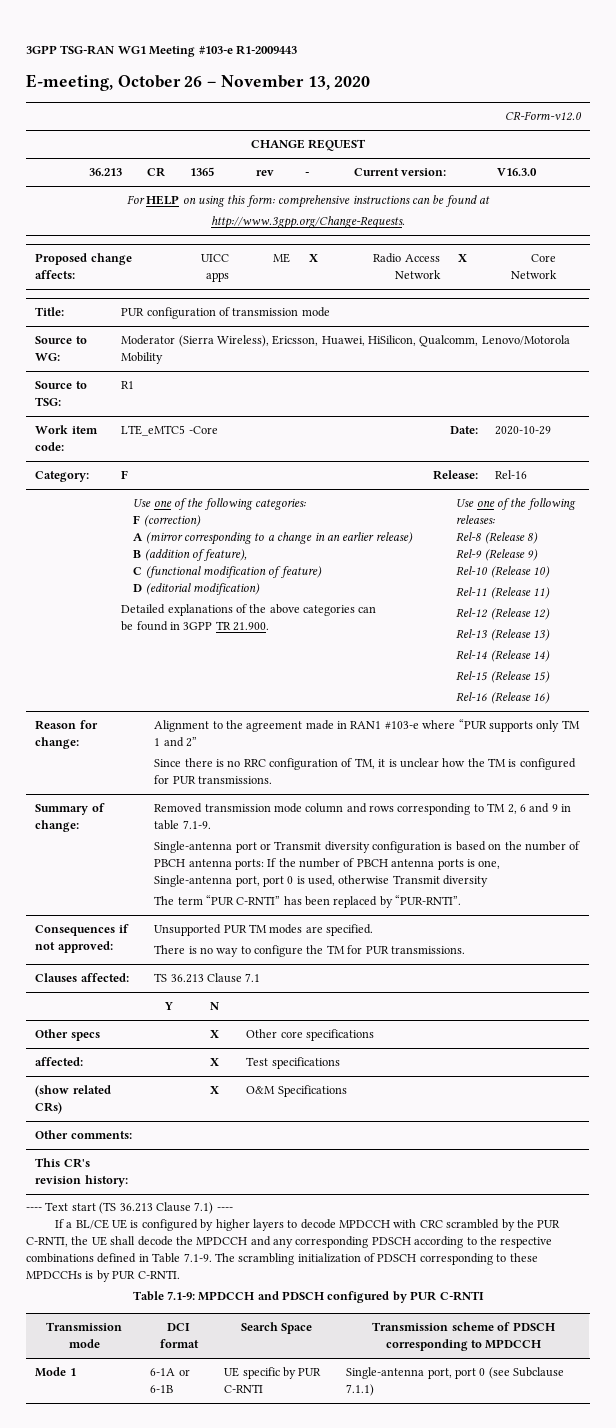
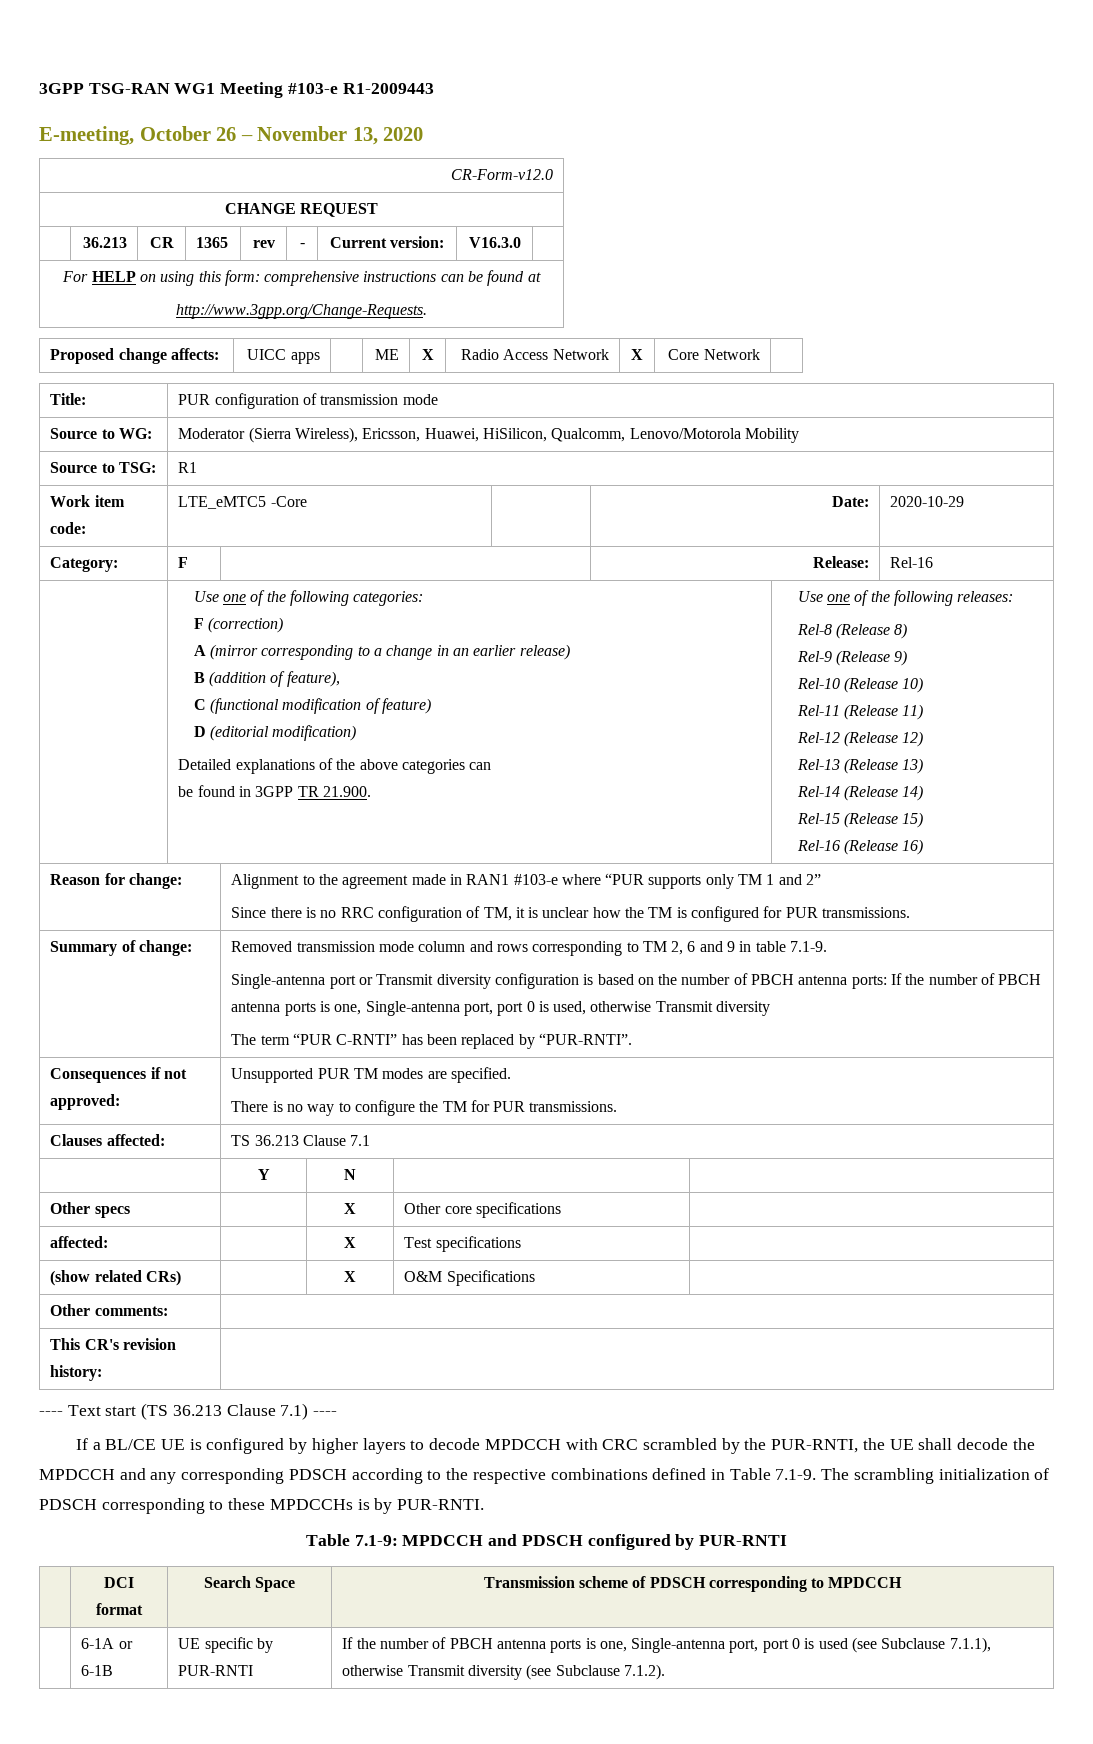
[537,1220,561,1228] [26,1236,68,1247] PUR C-RNTI, -> [771,1439,859,1453] PUR-RNTI,
[112,1270,180,1279] PUR C-RNTI. -> [397,1499,485,1510] PUR-RNTI.
[410,1291,484,1301] [46,1322,122,1331] [68,1339,100,1348] PUR C-RNTI // Transmission mode -> [699,1535,788,1546] PUR-RNTI //
[35,1367,76,1377] Mode 1 -> (903, 1582) none
[298,1368,322,1376] [224,1384,264,1393] [346,1367,565,1379] [346,1384,375,1396] PUR C-RNTI | Single-antenna port, port 0 (see Subclause 7.1.1) -> [178,1665,254,1676] [342,1637,991,1653] [342,1664,665,1680] PUR-RNTI | If the number of PBCH antenna ports is one, Single-antenna port, port 0 is used (see Subclause 7.1.1), otherwise Transmit diversity (see Subclause 7.1.2).

